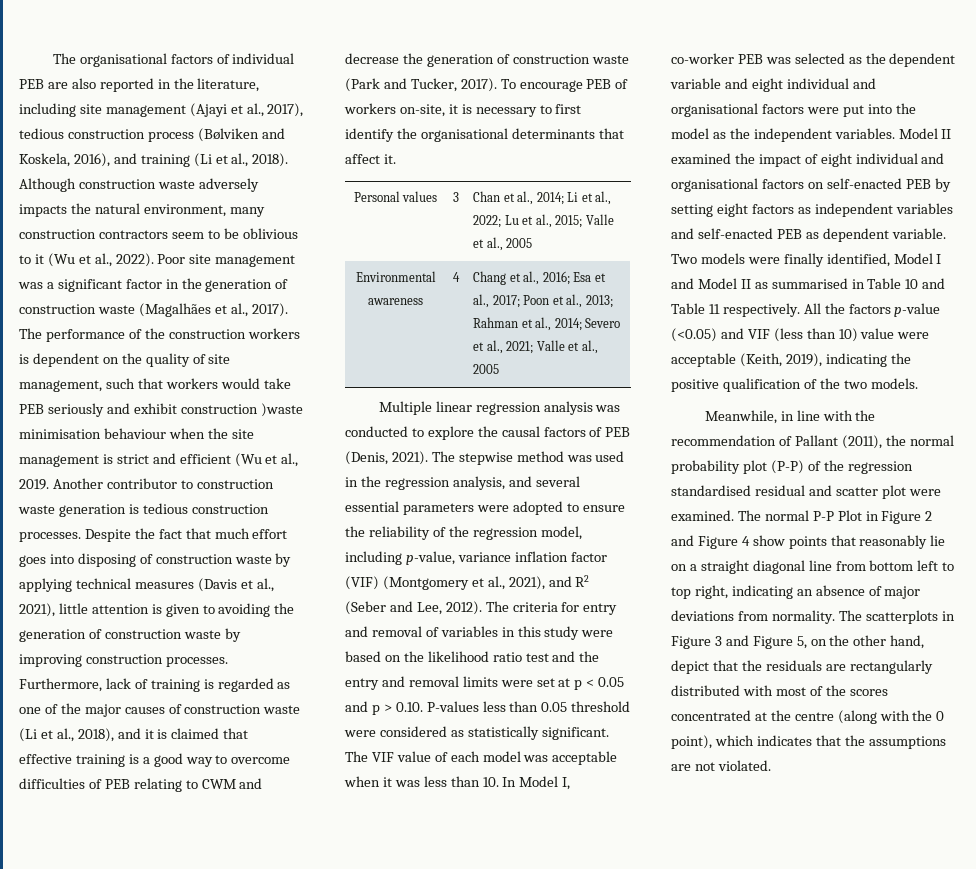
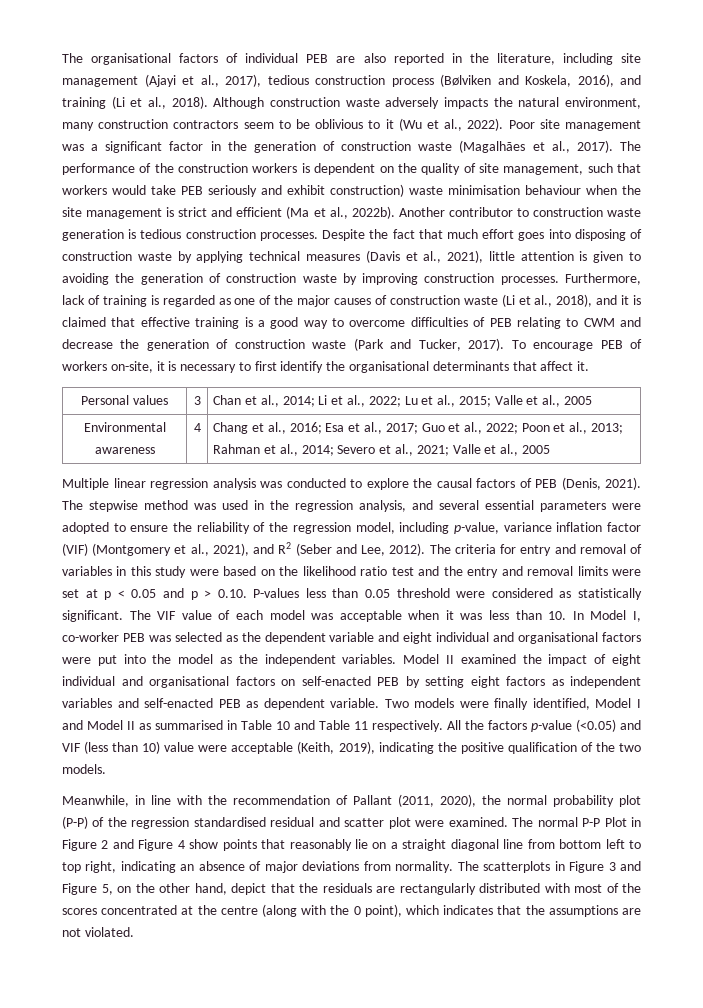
[180,403,303,417] construction )waste -> [330,184,443,197] construction) waste
[234,453,299,467] [19,479,49,490] (Wu et al., 2019. -> [286,206,395,219] (Ma et al., 2022b).
(520, 301) none -> [421,422,518,434] Guo et al., 2022;
[841,435,882,449] (2011), -> [398,794,476,807] (2011, 2020),

